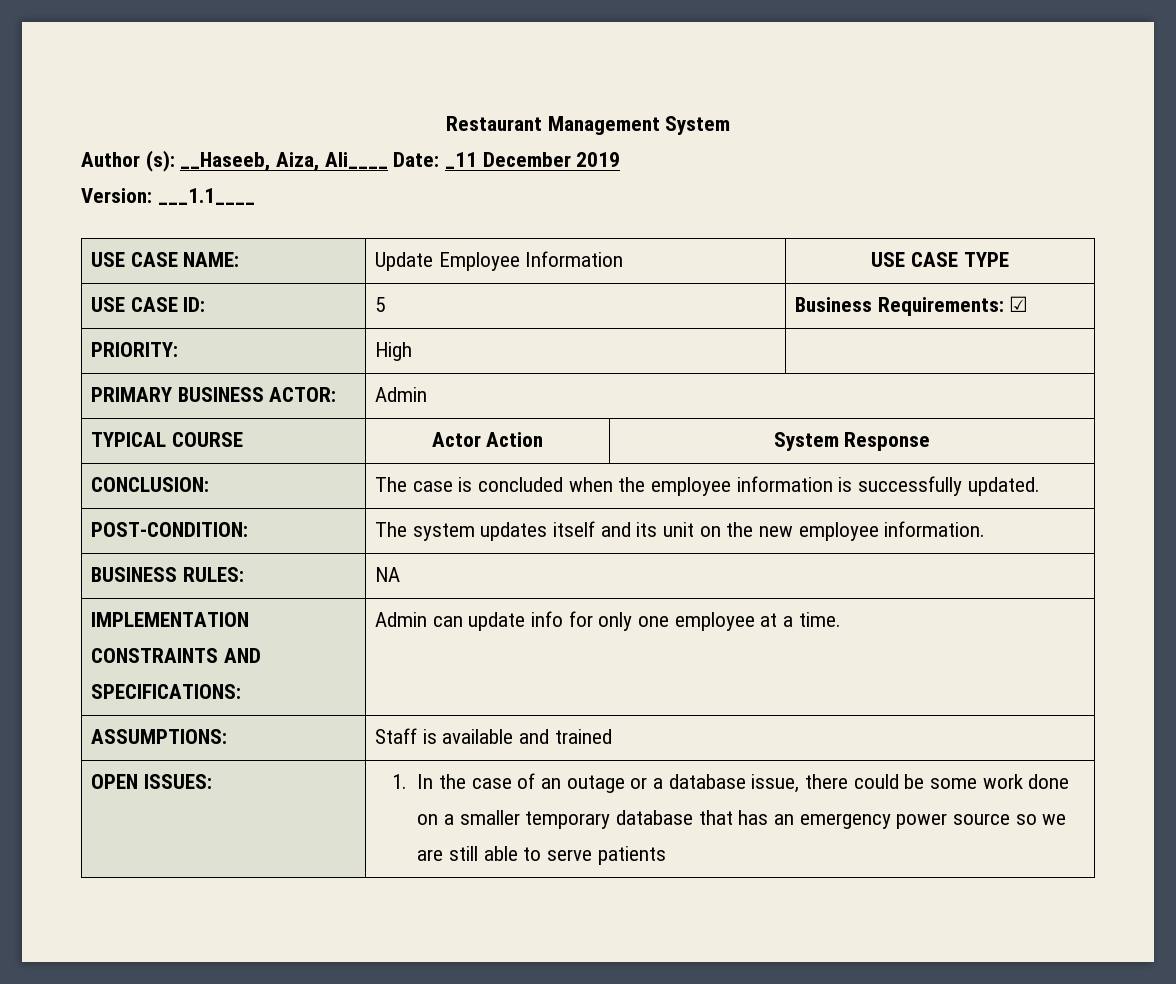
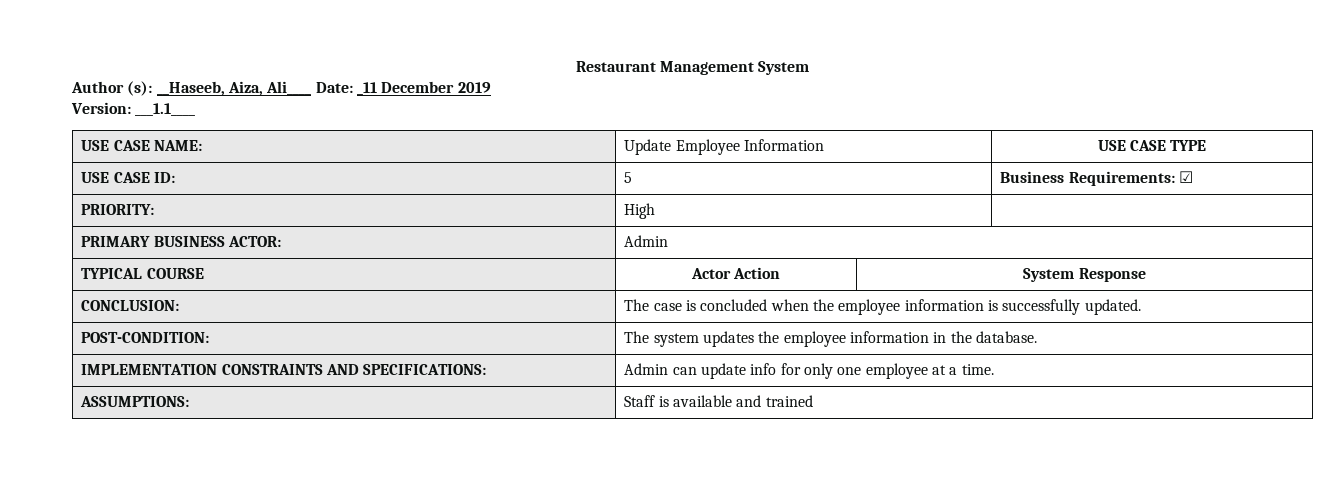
[552,521,986,541] [90,567,244,582] [374,567,400,582] itself and its unit on the new employee information. // BUSINESS RULES: | NA -> [758,331,1037,347] the employee information in the database.
[90,774,212,789] [391,773,1070,793] [417,810,1067,829] [417,846,666,865] // OPEN ISSUES: | 1. In the case of an outage or a database issue, there could be some work done on a smaller temporary database that has an emergency power source so we are still able to serve patients -> (813, 401) none

